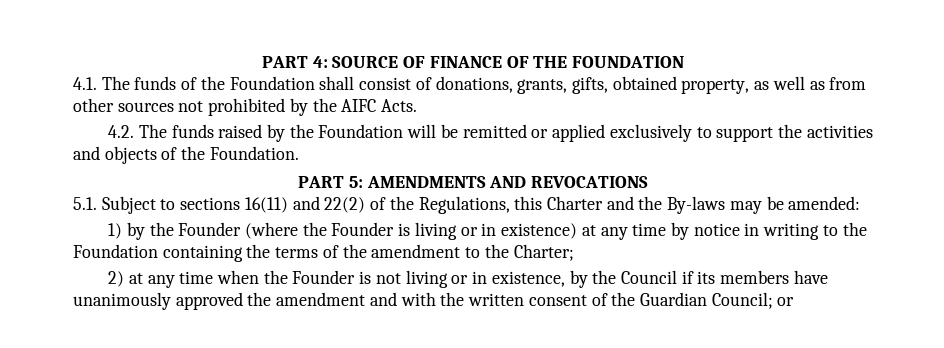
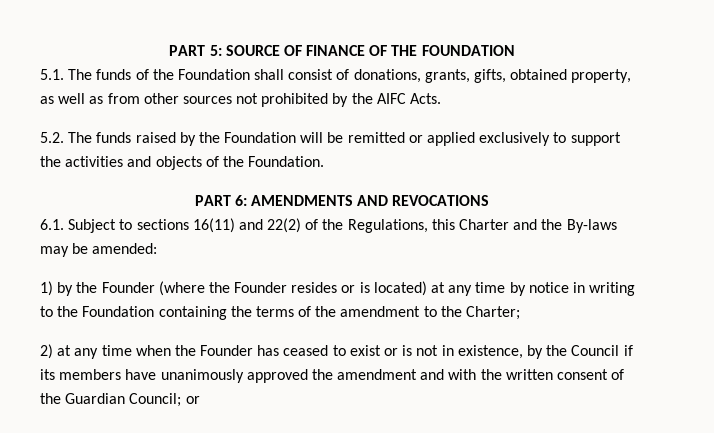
[261,56,328,68] PART 4: -> [169,45,222,56] PART 5:
[73,77,97,90] 4.1. -> [40,69,64,80] 5.1.
[108,125,135,138] 4.2. -> [40,132,64,143] 5.2.
[348,176,363,188] 5: -> [234,195,247,206] 6:
[73,197,97,210] 5.1. -> [40,219,64,230] 6.1.
[398,222,578,240] is living or in existence) -> [291,281,427,296] resides or is located)
[359,270,469,288] is not living or -> [257,345,439,356] has ceased to exist or is not

